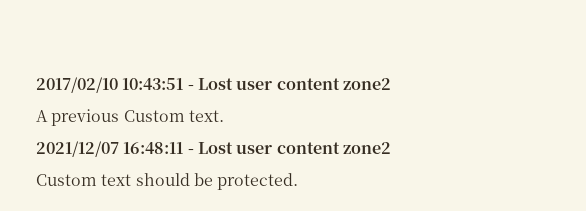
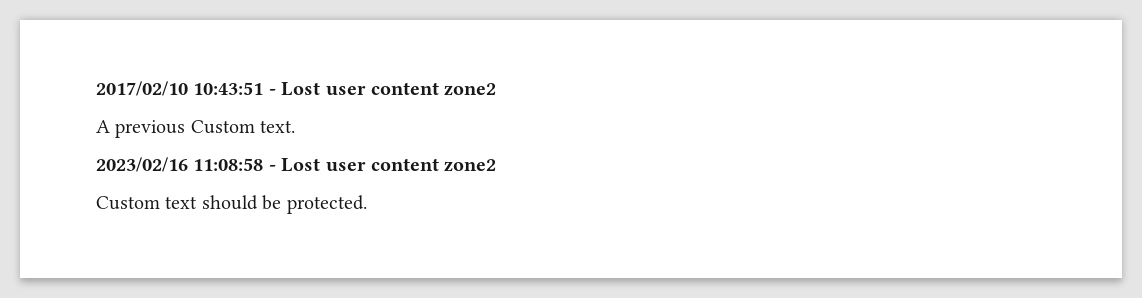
[36,141,184,157] 2021/12/07 16:48:11 -> [96,157,264,172] 2023/02/16 11:08:58

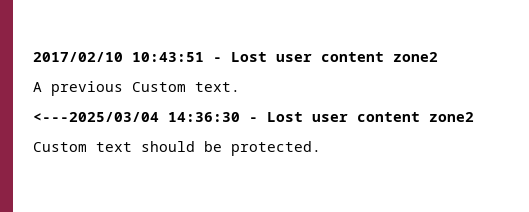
[96,157,264,172] 2023/02/16 11:08:58 -> [33,112,240,122] <---2025/03/04 14:36:30

